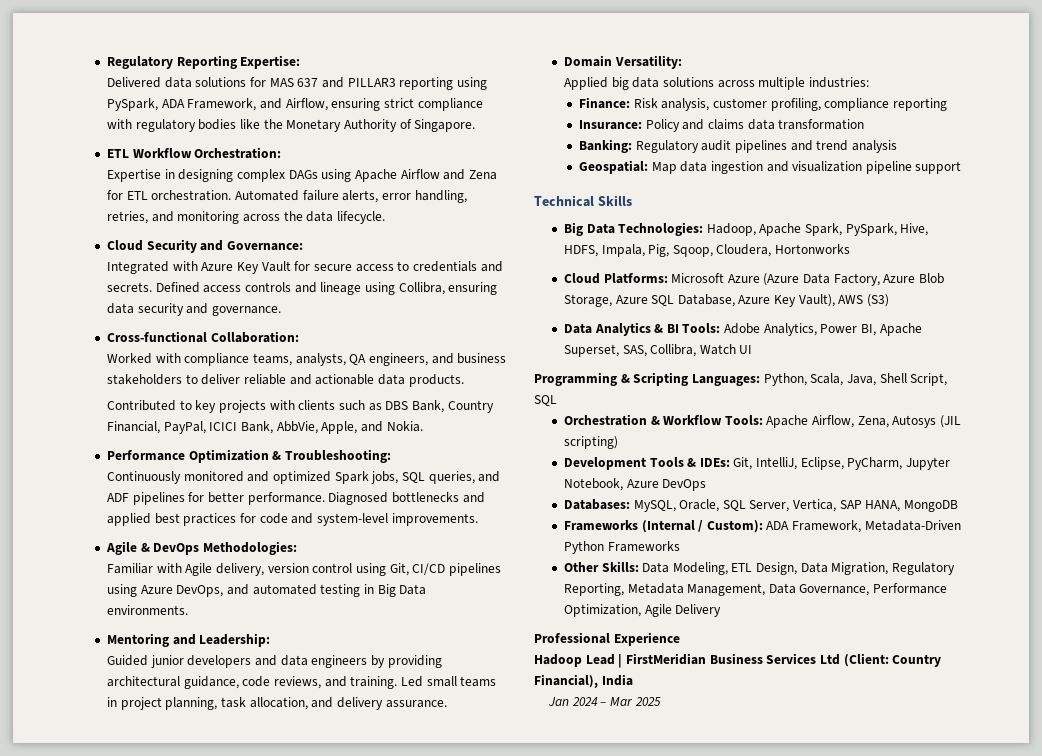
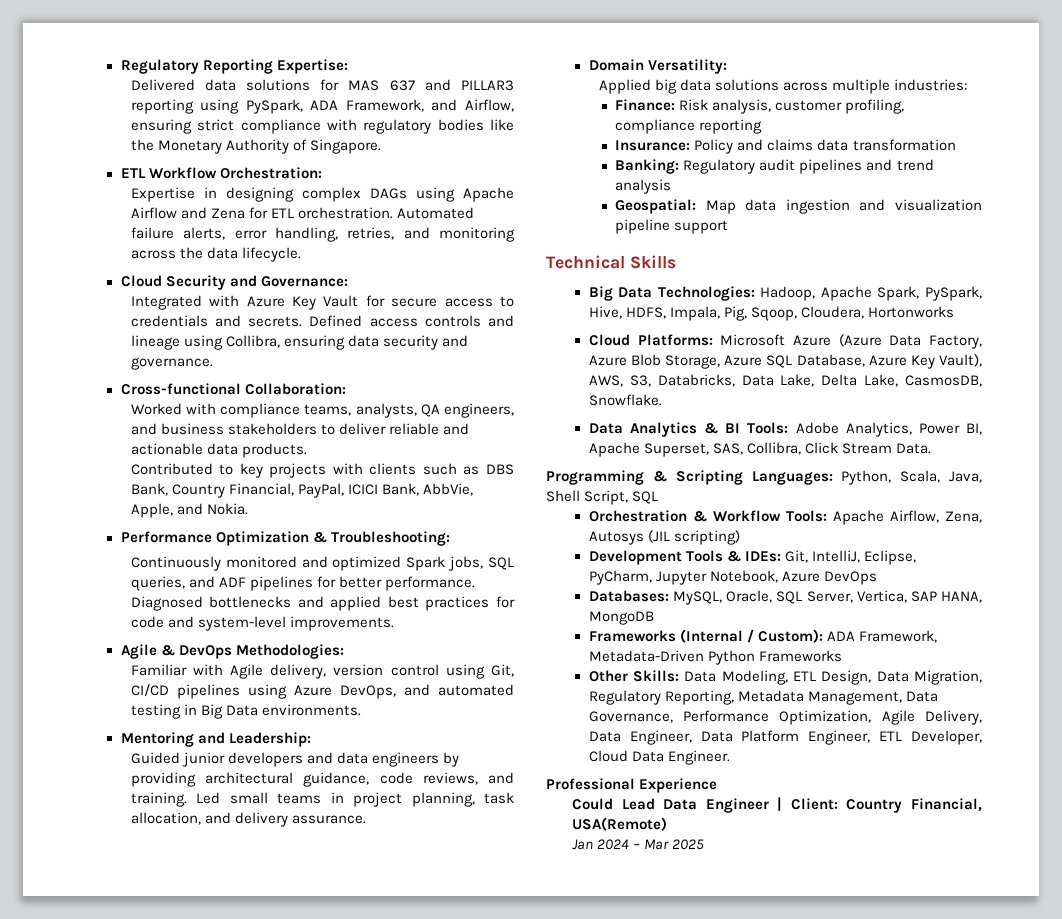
[838,294,890,307] AWS (S3) -> [588,374,982,387] [588,394,662,406] AWS, S3, Databricks, Data Lake, Delta Lake, CasmosDB, Snowflake.
[699,344,753,355] Watch UI -> [805,442,932,454] Click Stream Data.
[675,604,722,617] [534,632,680,646] [534,653,942,668] [534,674,633,688] Delivery // Professional Experience // Hadoop Lead | FirstMeridian Business Services Ltd (Client: Country Financial), India -> [925,710,983,725] [588,730,982,745] [588,750,730,765] [546,778,718,793] [572,797,982,813] [572,817,668,831] Delivery, Data Engineer, Data Platform Engineer, ETL Developer, Cloud Data Engineer. // Professional Experience // Could Lead Data Engineer | Client: Country Financial, USA(Remote)

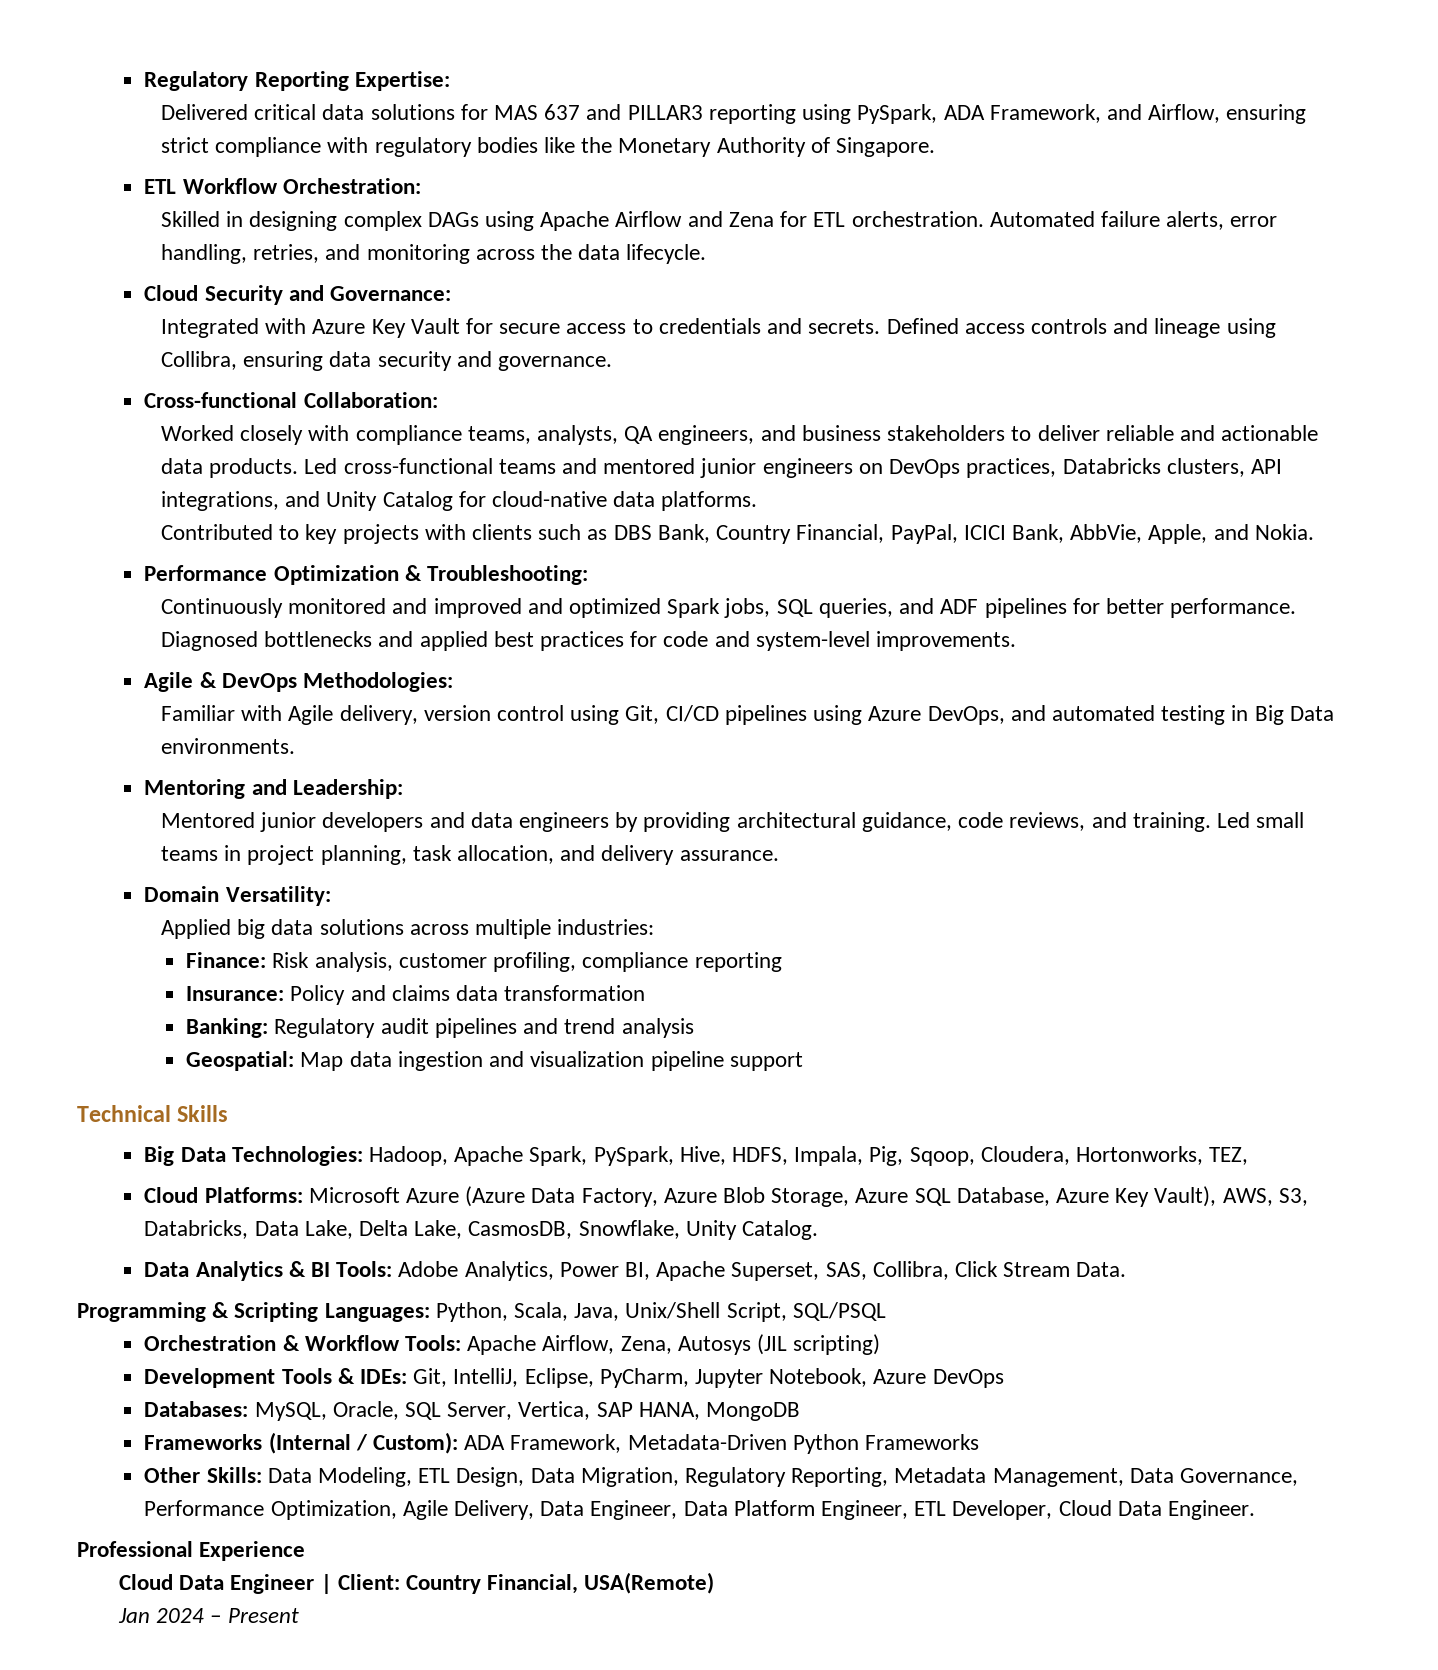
(195, 85) none -> [254,104,317,120] critical
[130,187,195,202] Expertise -> [160,211,220,227] Skilled
(182, 409) none -> [240,425,304,445] closely
(307, 450) none -> [304,458,1282,478] [160,491,758,511] Led cross-functional teams and mentored junior engineers on DevOps practices, Databricks clusters, API integrations, and Unity Catalog for cloud-native data platforms.
(328, 562) none -> [433,598,563,618] improved and
[130,752,180,764] Guided -> [160,812,255,828] Mentored
[868,306,955,318] Hortonworks -> [1076,1146,1249,1165] Hortonworks, TEZ,
[588,394,662,406] Snowflake. -> [578,1220,818,1240] Snowflake, Unity Catalog.
[546,490,659,505] Shell Script, SQL -> [625,1302,886,1322] Unix/Shell Script, SQL/PSQL
[572,798,655,810] Could Lead -> [118,1574,173,1590] Cloud
[643,839,704,850] Mar 2025 -> [227,1608,299,1623] Present

